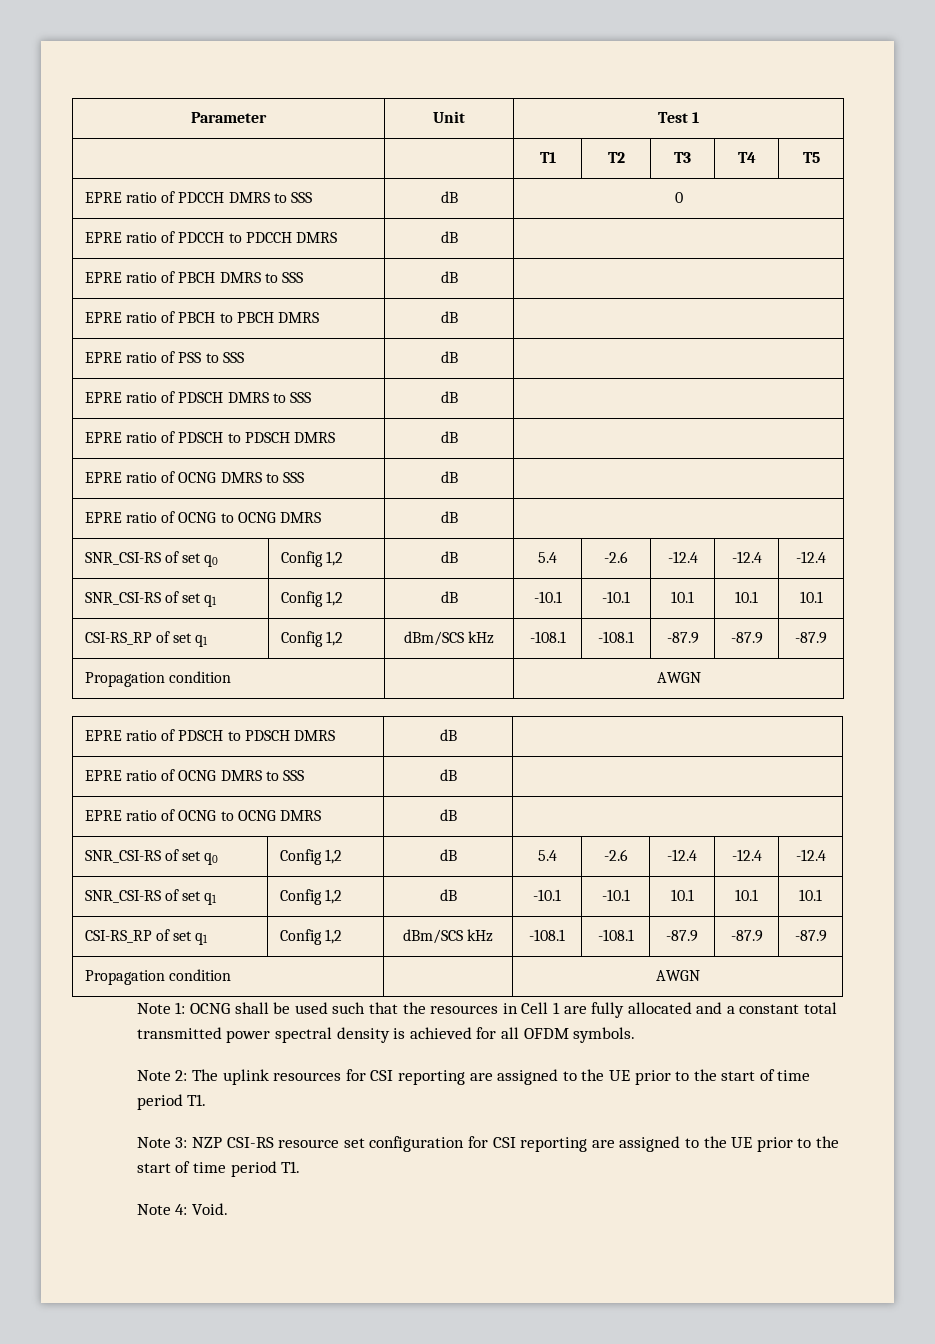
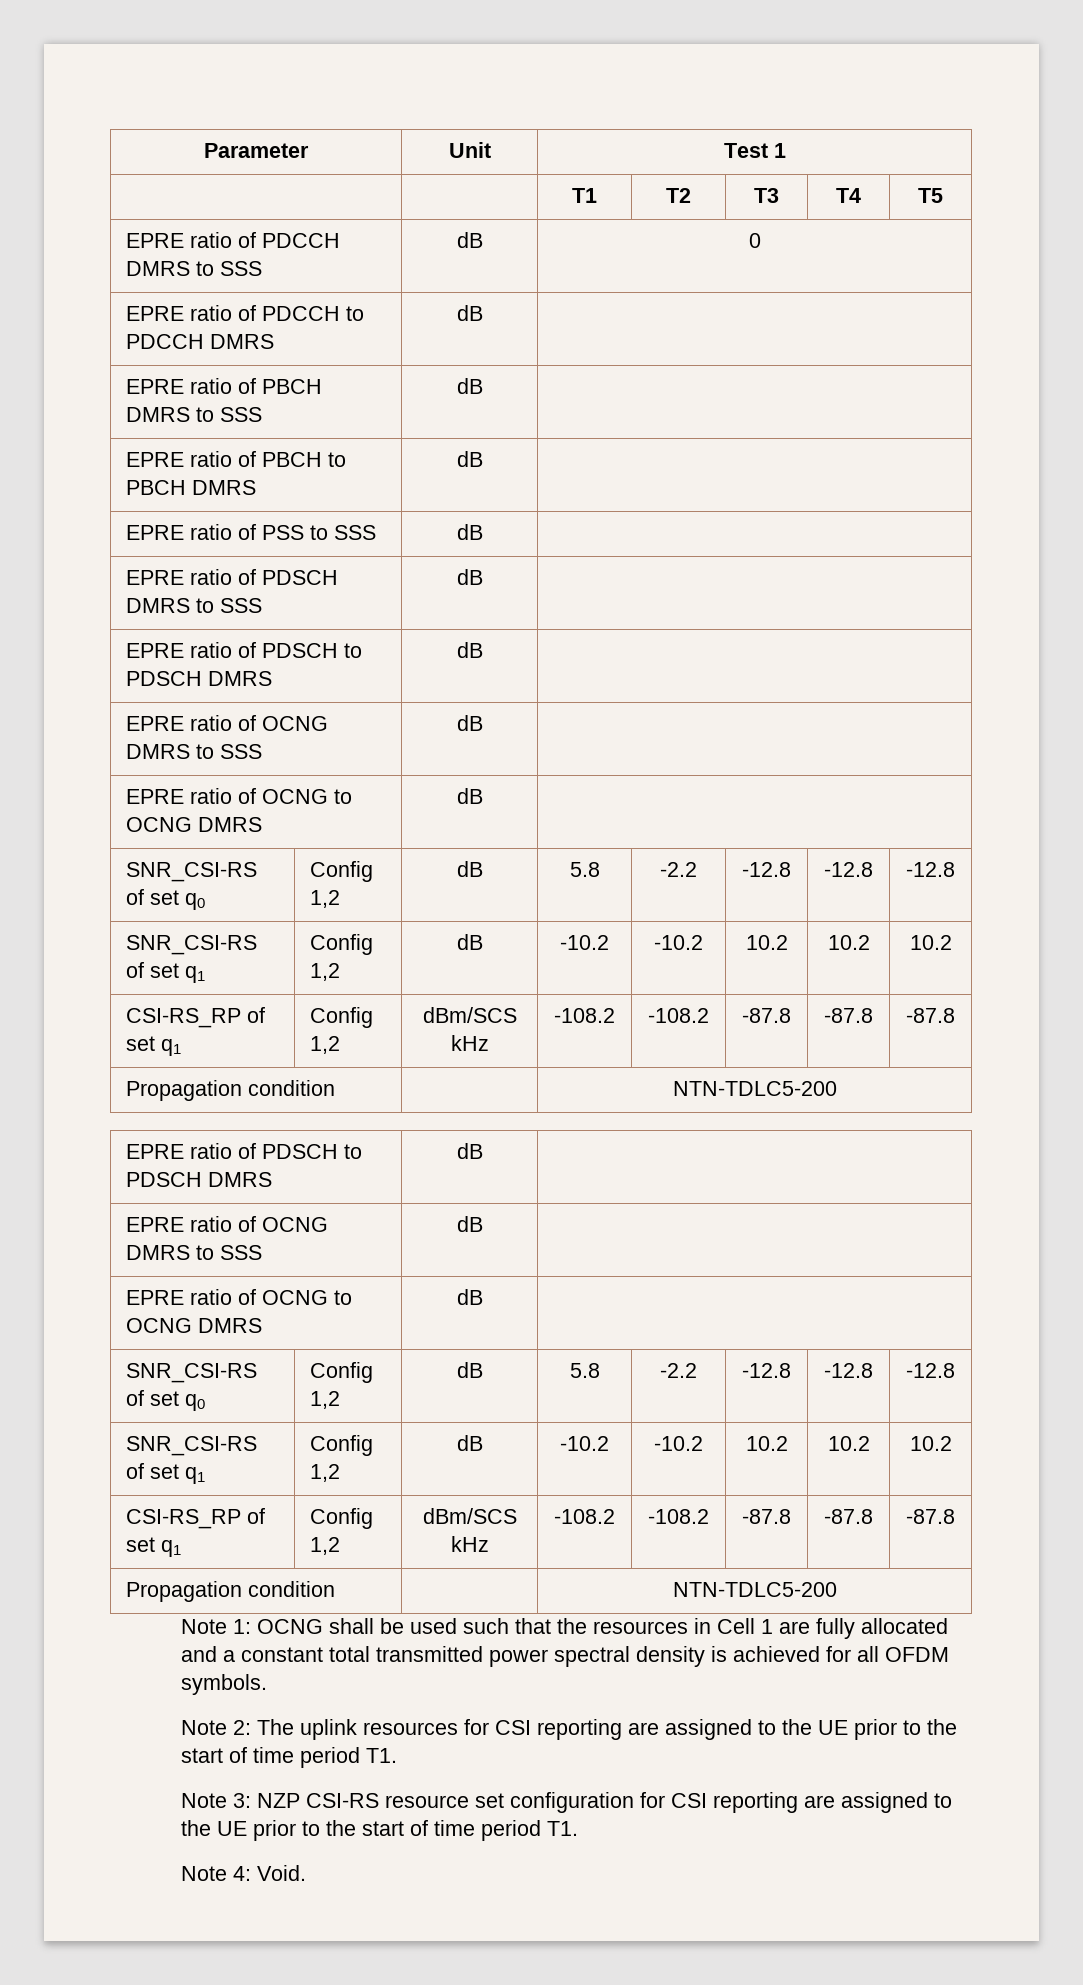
[538,552,557,563] [604,551,628,563] [667,551,698,563] [731,551,762,563] [796,551,826,563] [84,591,218,607] [280,591,344,607] [440,591,458,603] [533,591,562,603] [602,591,630,603] [671,591,694,603] [735,591,758,603] [799,591,823,603] [84,631,209,647] [280,631,344,647] [403,631,495,646] [529,631,566,643] [598,631,634,643] [666,632,699,644] [730,632,763,644] [795,632,827,644] [84,671,232,687] [656,672,701,683] 5.4 | -2.6 | -12.4 | -12.4 | -12.4 // SNR_CSI-RS of set q1 | Config 1,2 | dB | -10.1 | -10.1 | 10.1 | 10.1 | 10.1 // CSI-RS_RP of set q1 | Config 1,2 | dBm/SCS kHz | -108.1 | -108.1 | -87.9 | -87.9 | -87.9 // Propagation condition | | AWGN -> [569,862,600,877] [660,862,697,877] [742,862,791,877] [824,862,873,877] [906,862,955,877] [126,935,258,955] [126,962,206,983] [310,934,374,955] [310,963,341,981] [456,934,483,950] [560,935,609,950] [654,935,703,950] [745,935,788,950] [827,935,870,950] [909,935,952,950] [126,1007,266,1028] [126,1036,182,1056] [310,1007,374,1028] [310,1036,341,1054] [422,1007,517,1023] [450,1035,489,1051] [554,1008,615,1023] [648,1008,709,1023] [742,1008,791,1023] [824,1008,873,1023] [906,1008,955,1023] [126,1080,336,1101] [672,1081,837,1096] 5.8 | -2.2 | -12.8 | -12.8 | -12.8 // SNR_CSI-RS of set q1 | Config 1,2 | dB | -10.2 | -10.2 | 10.2 | 10.2 | 10.2 // CSI-RS_RP of set q1 | Config 1,2 | dBm/SCS kHz | -108.2 | -108.2 | -87.8 | -87.8 | -87.8 // Propagation condition | | NTN-TDLC5-200
[537,850,557,861] [603,849,628,861] [667,849,697,861] [731,849,762,861] [795,849,826,861] [84,889,218,905] [279,889,343,905] [439,889,457,901] [533,889,561,901] [601,889,630,901] [670,889,694,901] [735,889,758,901] [799,889,822,901] [84,929,209,945] [279,929,343,945] [402,929,494,944] [529,929,565,941] [597,929,634,941] [666,930,698,942] [730,930,763,942] [794,930,827,942] [84,969,232,985] [655,970,700,981] 5.4 | -2.6 | -12.4 | -12.4 | -12.4 // SNR_CSI-RS of set q1 | Config 1,2 | dB | -10.1 | -10.1 | 10.1 | 10.1 | 10.1 // CSI-RS_RP of set q1 | Config 1,2 | dBm/SCS kHz | -108.1 | -108.1 | -87.9 | -87.9 | -87.9 // Propagation condition | | AWGN -> [569,1363,600,1378] [660,1363,697,1378] [742,1363,791,1378] [824,1363,873,1378] [906,1363,955,1378] [126,1436,258,1456] [126,1463,206,1484] [310,1435,374,1456] [310,1464,341,1482] [456,1435,483,1451] [560,1436,609,1451] [654,1436,703,1451] [745,1436,788,1451] [827,1436,870,1451] [909,1436,952,1451] [126,1508,266,1529] [126,1537,182,1557] [310,1508,374,1529] [310,1537,341,1555] [422,1508,517,1524] [450,1536,489,1552] [554,1509,615,1524] [648,1509,709,1524] [742,1509,791,1524] [824,1509,873,1524] [906,1509,955,1524] [126,1581,336,1602] [672,1582,837,1597] 5.8 | -2.2 | -12.8 | -12.8 | -12.8 // SNR_CSI-RS of set q1 | Config 1,2 | dB | -10.2 | -10.2 | 10.2 | 10.2 | 10.2 // CSI-RS_RP of set q1 | Config 1,2 | dBm/SCS kHz | -108.2 | -108.2 | -87.8 | -87.8 | -87.8 // Propagation condition | | NTN-TDLC5-200

